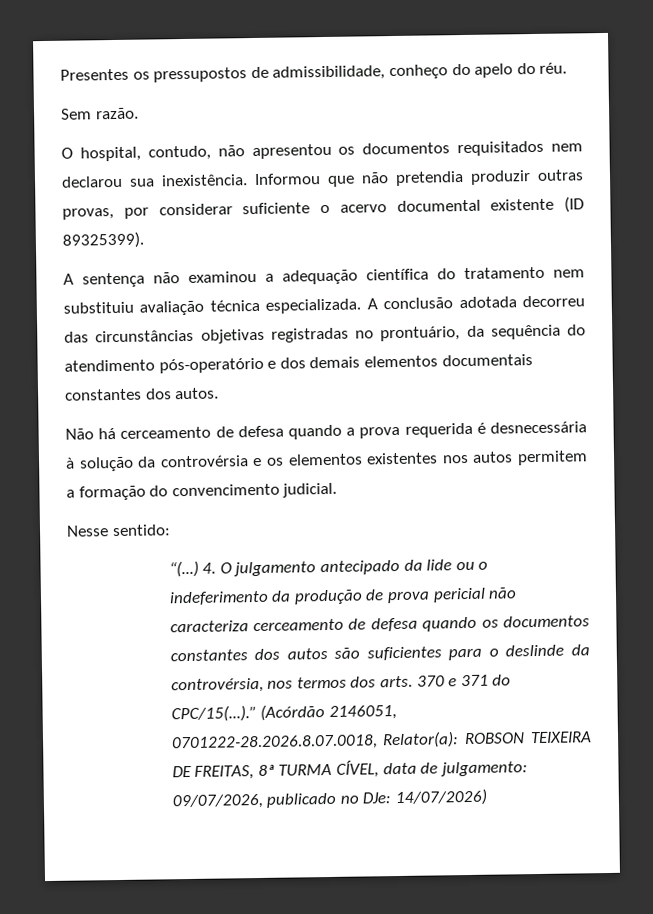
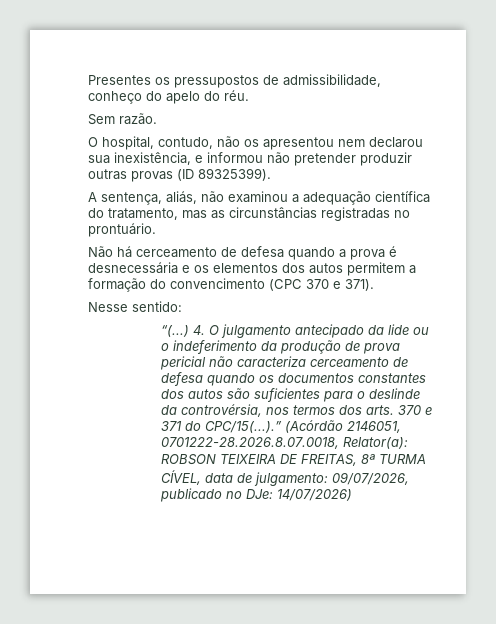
[251,140,583,160] [61,169,584,188] [62,198,555,220] apresentou os documentos requisitados nem declarou sua inexistência. Informou que não pretendia produzir outras provas, por considerar suficiente o acervo documental existente -> [244,137,423,150] [88,152,412,166] [88,169,173,182] os apresentou nem declarou sua inexistência, e informou não pretender produzir outras provas
[82,272,145,288] sentença -> [101,191,197,205] sentença, aliás,
[464,266,585,280] [63,295,585,316] [64,324,586,344] [64,354,533,374] [65,387,220,401] tratamento nem substituiu avaliação técnica especializada. A conclusão adotada decorreu das circunstâncias objetivas registradas no prontuário, da sequência do atendimento pós-operatório e dos demais elementos documentais constantes dos autos. -> [108,207,410,221] [88,223,156,237] tratamento, mas as circunstâncias registradas no prontuário.
[404,422,473,438] requerida -> (385, 254) none
[65,455,249,472] à solução da controvérsia -> (178, 268) none
[366,452,469,465] existentes nos -> [282,263,305,273] dos
[282,482,338,498] judicial. -> [269,279,374,291] (CPC 370 e 371).

